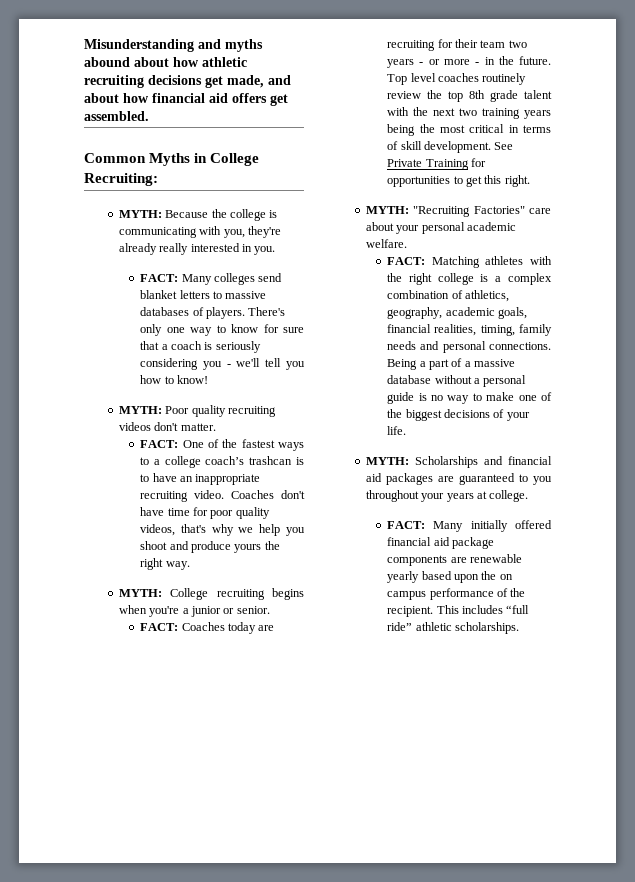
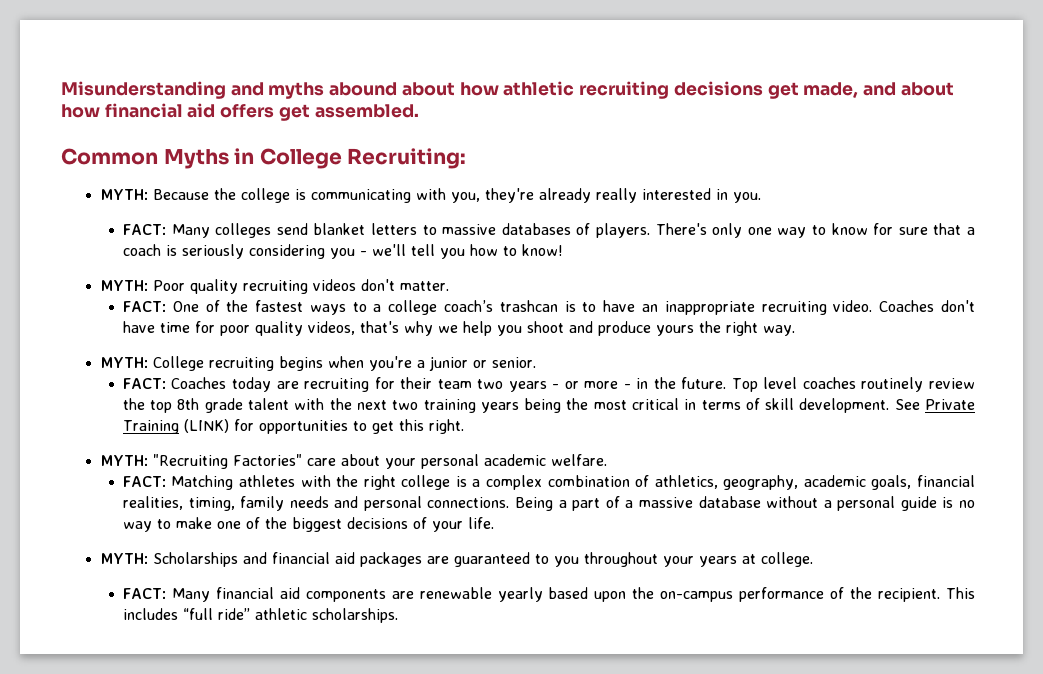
(469, 164) none -> [183,419,229,433] (LINK)
[470,520,552,532] [387,537,494,549] initially offered financial aid package -> [215,587,300,599] financial aid
[499,574,513,580] [387,591,427,600] on campus -> [660,591,734,602] on-campus

